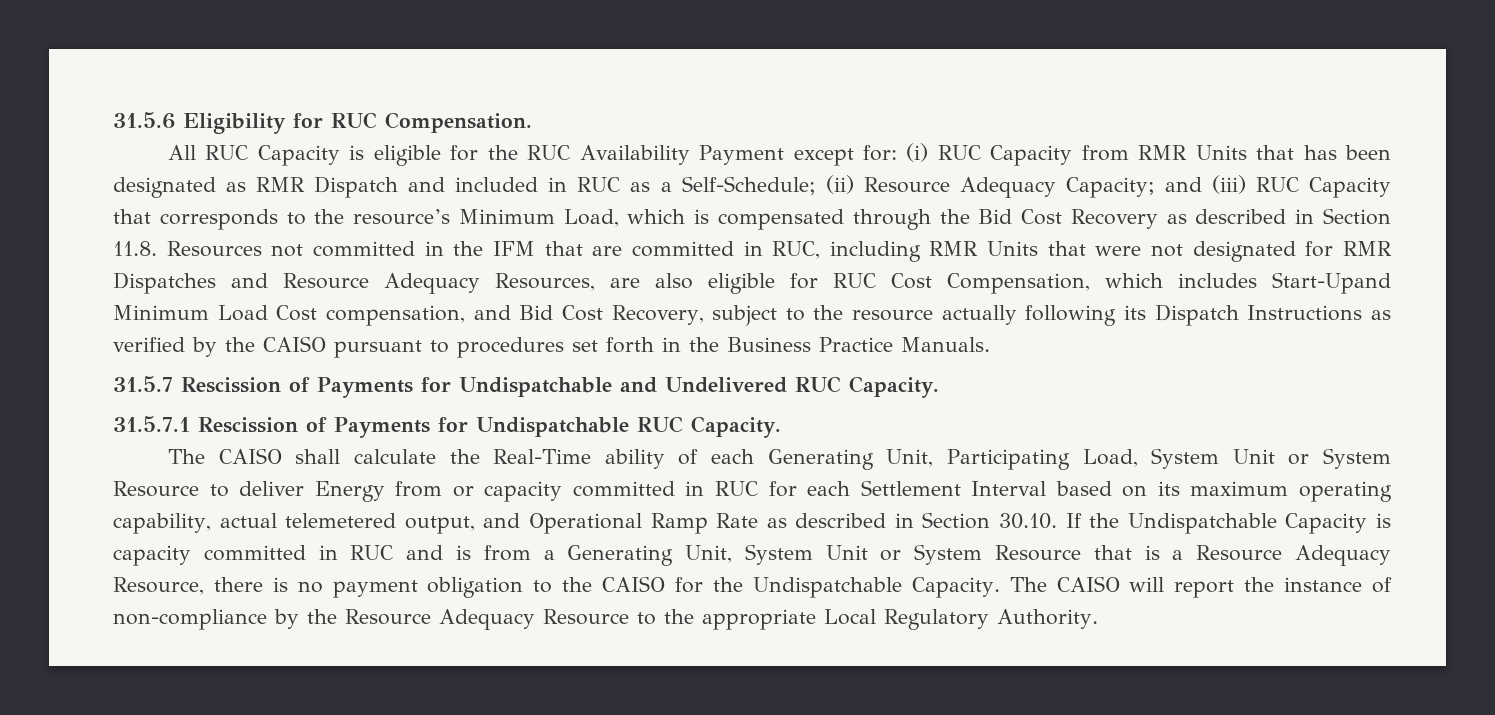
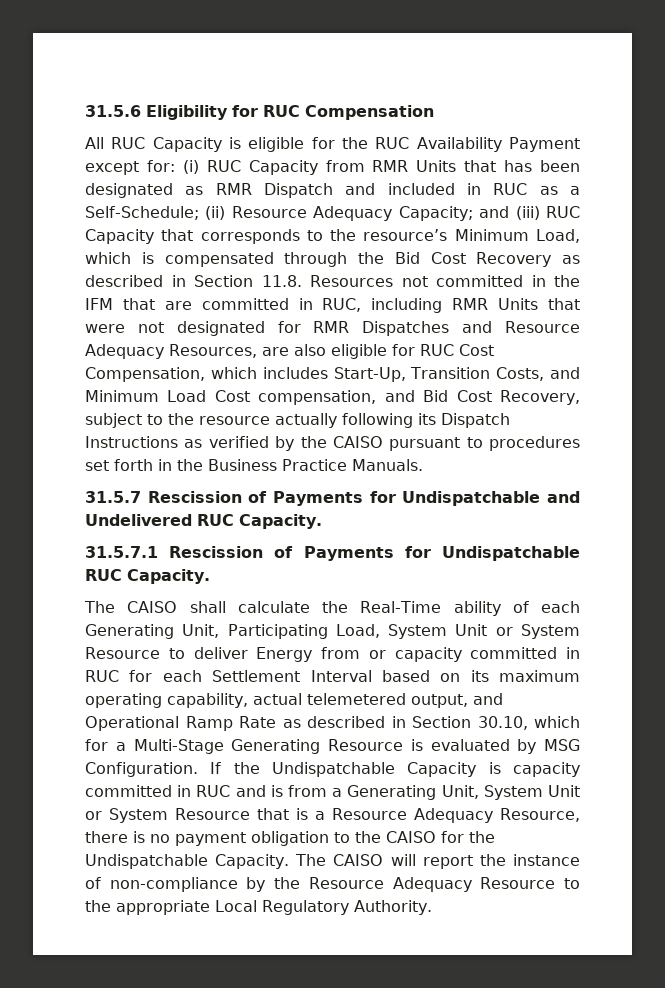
[385,112,532,133] Compensation. -> [305,105,434,120] Compensation
[1272,272,1391,294] Start-Upand -> [333,367,580,382] Start-Up, Transition Costs, and
[999,513,1058,529] 30.10. -> [477,716,580,730] [85,739,580,754] [85,762,198,777] 30.10, which for a Multi-Stage Generating Resource is evaluated by MSG Configuration.

